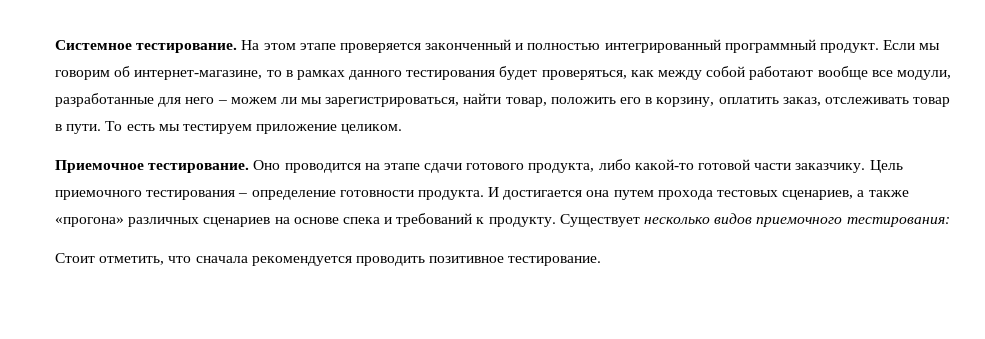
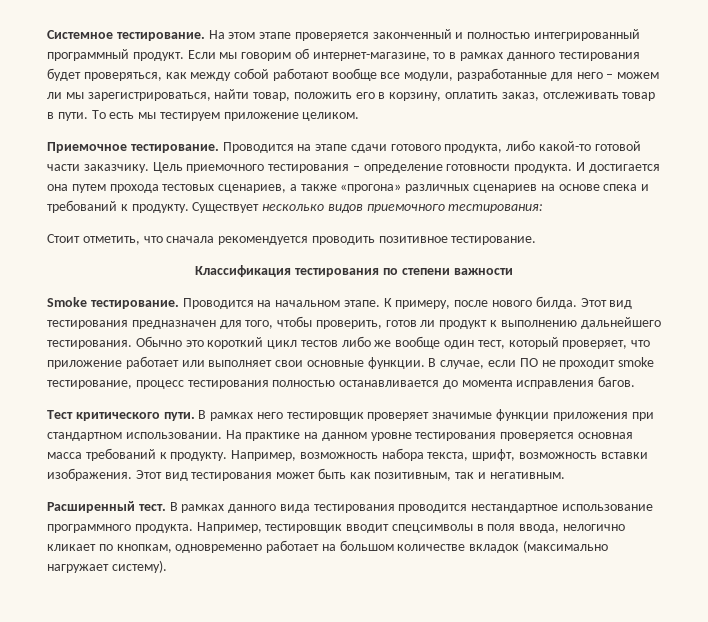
[253,160,361,173] Оно проводится -> [222,142,294,153] Проводится
(602, 261) none -> [195,265,513,277] [47,296,633,309] [47,316,661,329] [47,336,651,349] [47,356,655,369] [47,376,636,389] [47,409,654,421] [47,430,634,441] [47,448,648,461] [47,468,565,481] [47,501,654,513] [47,522,626,533] [47,540,609,553] [47,560,167,573] // Классификация тестирования по степени важности // Smoke тестирование. Проводится на начальном этапе. К примеру, после нового билда. Этот вид тестирования предназначен для того, чтобы проверить, готов ли продукт к выполнению дальнейшего тестирования. Обычно это короткий цикл тестов либо же вообще один тест, который проверяет, что приложение работает или выполняет свои основные функции. В случае, если ПО не проходит smoke тестирование, процесс тестирования полностью останавливается до момента исправления багов. // Тест критического пути. В рамках него тестировщик проверяет значимые функции приложения при стандартном использовании. На практике на данном уровне тестирования проверяется основная масса требований к продукту. Например, возможность набора текста, шрифт, возможность вставки изображения. Этот вид тестирования может быть как позитивным, так и негативным. // Расширенный тест. В рамках данного вида тестирования проводится нестандартное использование программного продукта. Например, тестировщик вводит спецсимволы в поля ввода, нелогично кликает по кнопкам, одновременно работает на большом количестве вкладок (максимально нагружает систему).

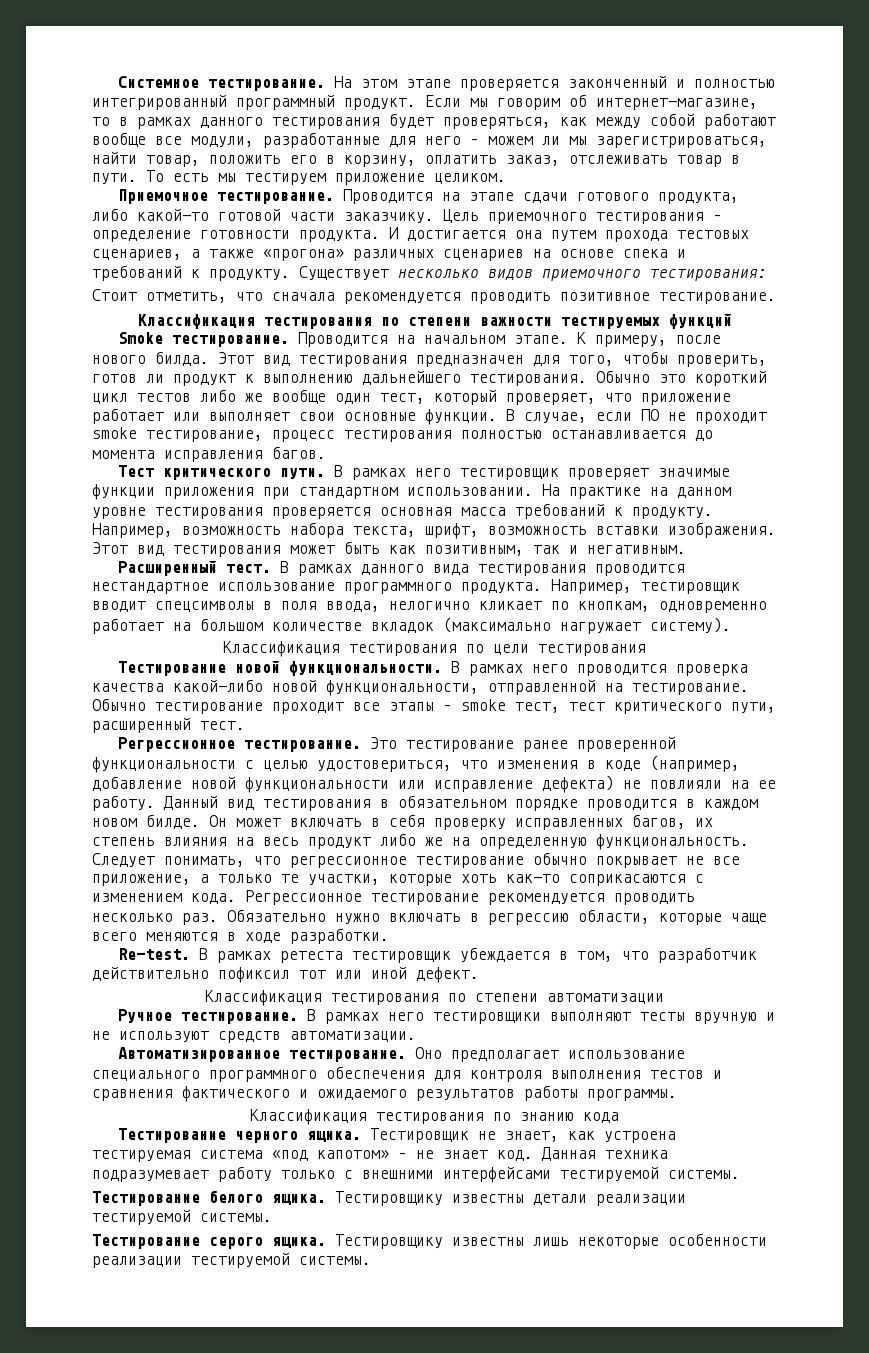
(513, 271) none -> [560,313,732,329] тестируемых функций
(167, 566) none -> [223,641,646,657] [118,660,749,676] [92,679,749,696] [92,698,776,714] [92,717,245,733] [118,736,677,752] [92,755,740,773] [92,775,776,793] [92,795,758,811] [92,814,713,830] [92,833,749,850] [92,852,740,868] [92,874,704,886] [92,890,695,905] [92,909,767,925] [92,928,389,944] [118,947,758,963] [92,966,479,983] [205,990,664,1006] [118,1009,776,1024] [92,1031,416,1043] [118,1047,686,1062] [92,1066,722,1082] [92,1085,677,1102] [250,1109,619,1125] [118,1128,677,1143] [92,1147,668,1162] [92,1166,740,1183] [92,1190,686,1206] [92,1209,272,1225] [92,1233,767,1249] [92,1252,371,1268] // Классификация тестирования по цели тестирования // Тестирование новой функциональности. В рамках него проводится проверка качества какой-либо новой функциональности, отправленной на тестирование. Обычно тестирование проходит все этапы – smoke тест, тест критического пути, расширенный тест. // Регрессионное тестирование. Это тестирование ранее проверенной функциональности с целью удостовериться, что изменения в коде (например, добавление новой функциональности или исправление дефекта) не повлияли на ее работу. Данный вид тестирования в обязательном порядке проводится в каждом новом билде. Он может включать в себя проверку исправленных багов, их степень влияния на весь продукт либо же на определенную функциональность. Следует понимать, что регрессионное тестирование обычно покрывает не все приложение, а только те участки, которые хоть как-то соприкасаются с изменением кода. Регрессионное тестирование рекомендуется проводить несколько раз. Обязательно нужно включать в регрессию области, которые чаще всего меняются в ходе разработки. // Re-test. В рамках ретеста тестировщик убеждается в том, что разработчик действительно пофиксил тот или иной дефект. // Классификация тестирования по степени автоматизации // Ручное тестирование. В рамках него тестировщики выполняют тесты вручную и не используют средств автоматизации. // Автоматизированное тестирование. Оно предполагает использование специального программного обеспечения для контроля выполнения тестов и сравнения фактического и ожидаемого результатов работы программы. // Классификация тестирования по знанию кода // Тестирование черного ящика. Тестировщик не знает, как устроена тестируемая система «под капотом» – не знает код. Данная техника подразумевает работу только с внешними интерфейсами тестируемой системы. // Тестирование белого ящика. Тестировщику известны детали реализации тестируемой системы. // Тестирование серого ящика. Тестировщику известны лишь некоторые особенности реализации тестируемой системы.

